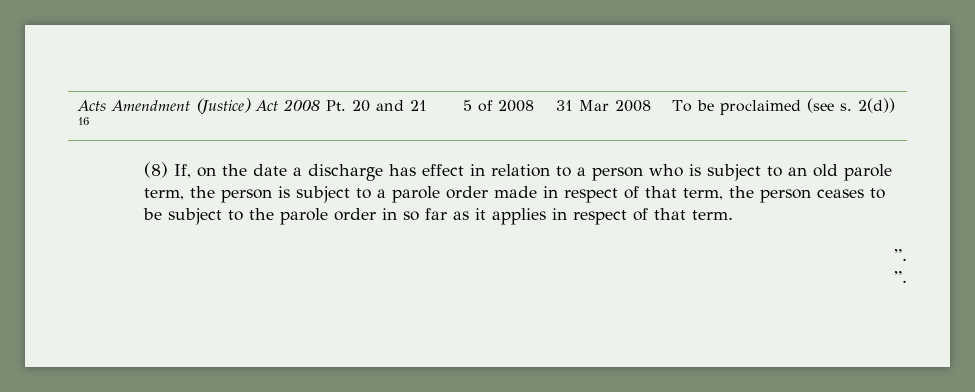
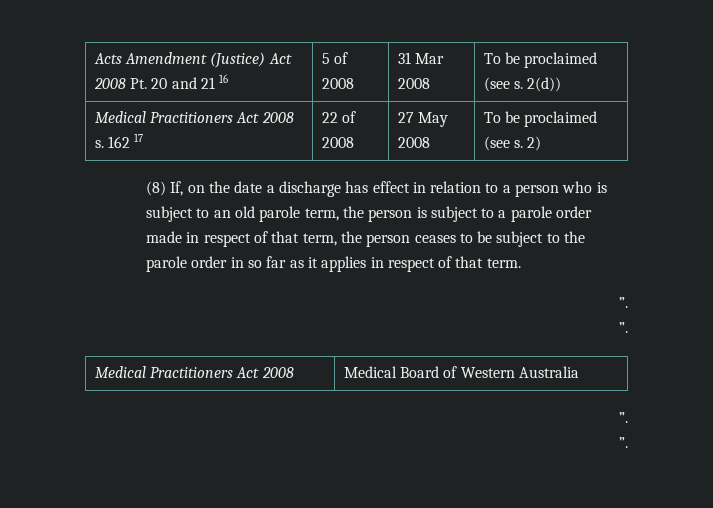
(896, 105) none -> [94,111,294,123] [94,133,144,148] [321,111,356,123] [321,137,354,148] [397,112,448,127] [397,137,430,148] [483,111,598,127] [483,136,542,151] // Medical Practitioners Act 2008 s. 162 17 | 22 of 2008 | 27 May 2008 | To be proclaimed (see s. 2)
(907, 277) none -> [94,366,294,378] [343,366,579,378] [619,412,628,423] [619,437,628,448] // Medical Practitioners Act 2008 | Medical Board of Western Australia // ”. // ”.

